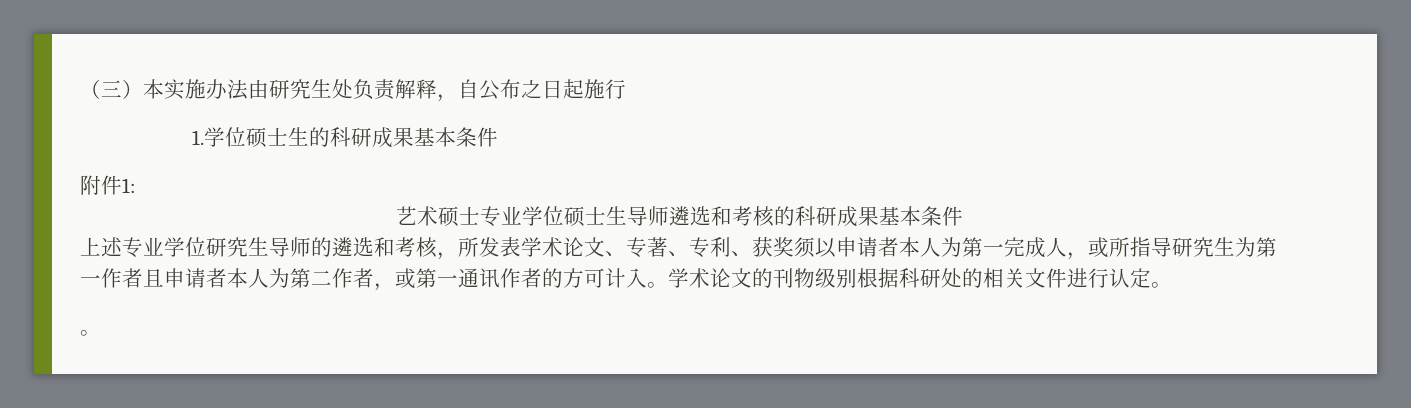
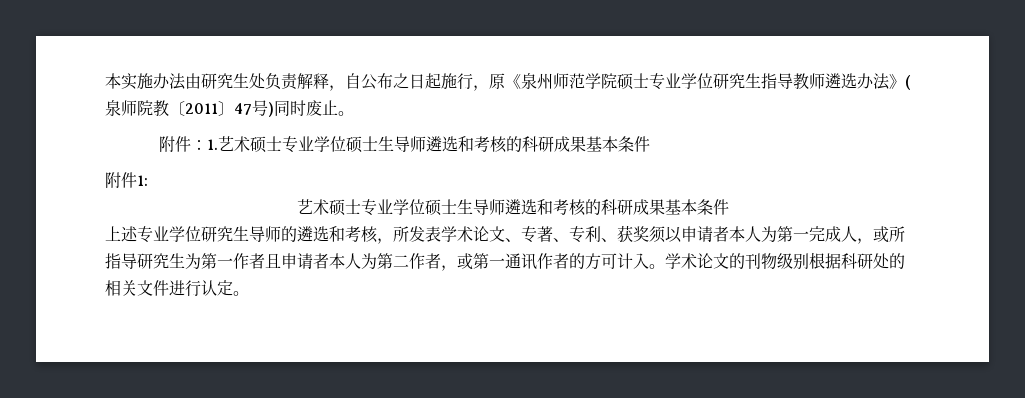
[80,79,143,99] （三） -> (105, 81) none
[192,127,310,148] // 1.学位硕士生 -> [473,73,911,91] [105,100,354,117] [159,136,508,153] ，原《泉州师范学院硕士专业学位研究生指导教师遴选办法》(泉师院教〔2011〕47号)同时废止。 // 附件：1.艺术硕士专业学位硕士生导师遴选和考核
[80,330,101,336] // 。 -> (249, 293) none

